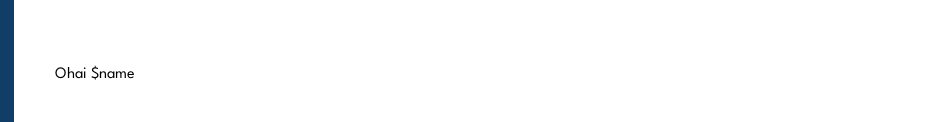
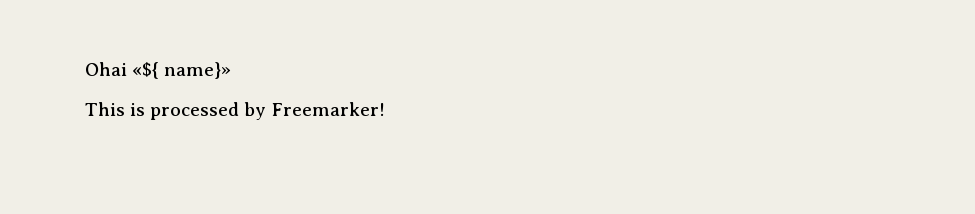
[91,65,136,80] $name -> [132,62,232,79] [85,102,385,120] «${ name}» // This is processed by Freemarker!

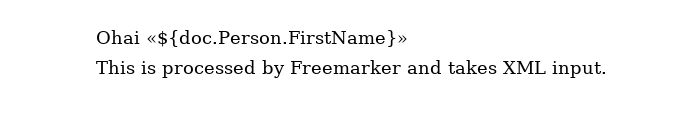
[132,62,232,79] «${ name}» -> [146,30,408,47] «${doc.Person.FirstName}»
[271,102,385,116] Freemarker! -> [290,60,607,78] Freemarker and takes XML input.

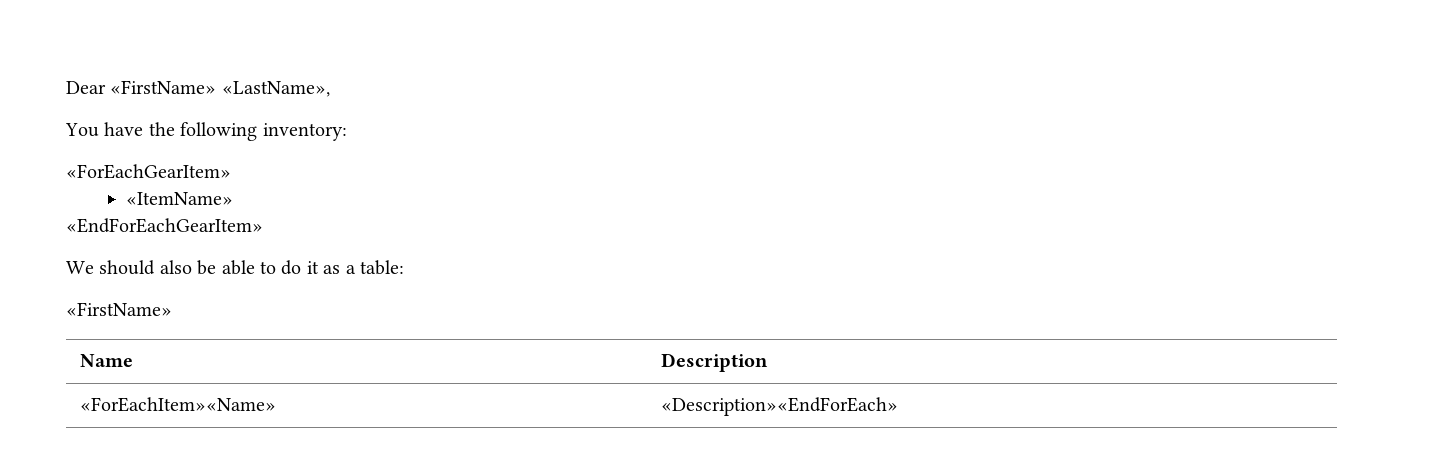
[96,30,408,47] [96,60,607,78] Ohai «${doc.Person.FirstName}» // This is processed by Freemarker and takes XML input. -> [66,80,330,97] [65,122,347,141] [66,164,231,179] [126,192,234,205] [66,218,263,233] [66,260,404,275] [66,302,172,316] [79,354,133,367] [660,353,768,372] [79,397,276,412] [660,397,898,416] Dear «FirstName» «LastName», // You have the following inventory: // «ForEachGearItem» // «ItemName» // «EndForEachGearItem» // We should also be able to do it as a table: // «FirstName» // Name | Description // «ForEachItem»«Name» | «Description»«EndForEach»

